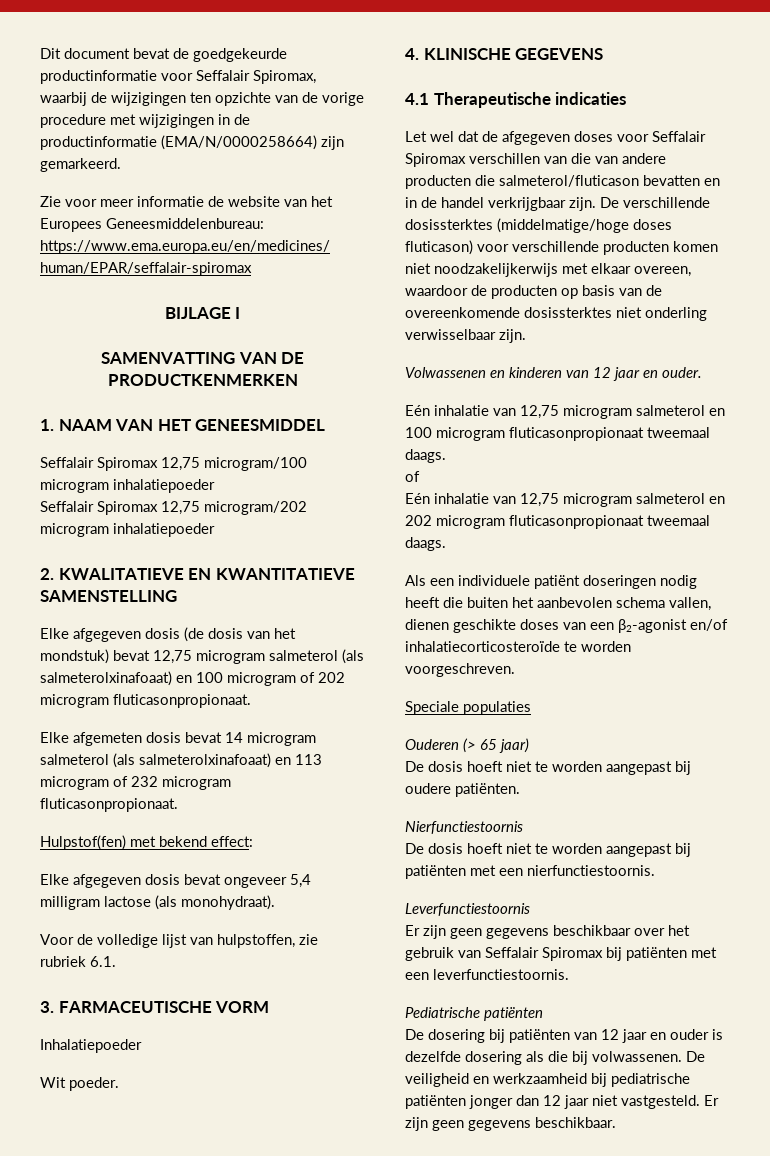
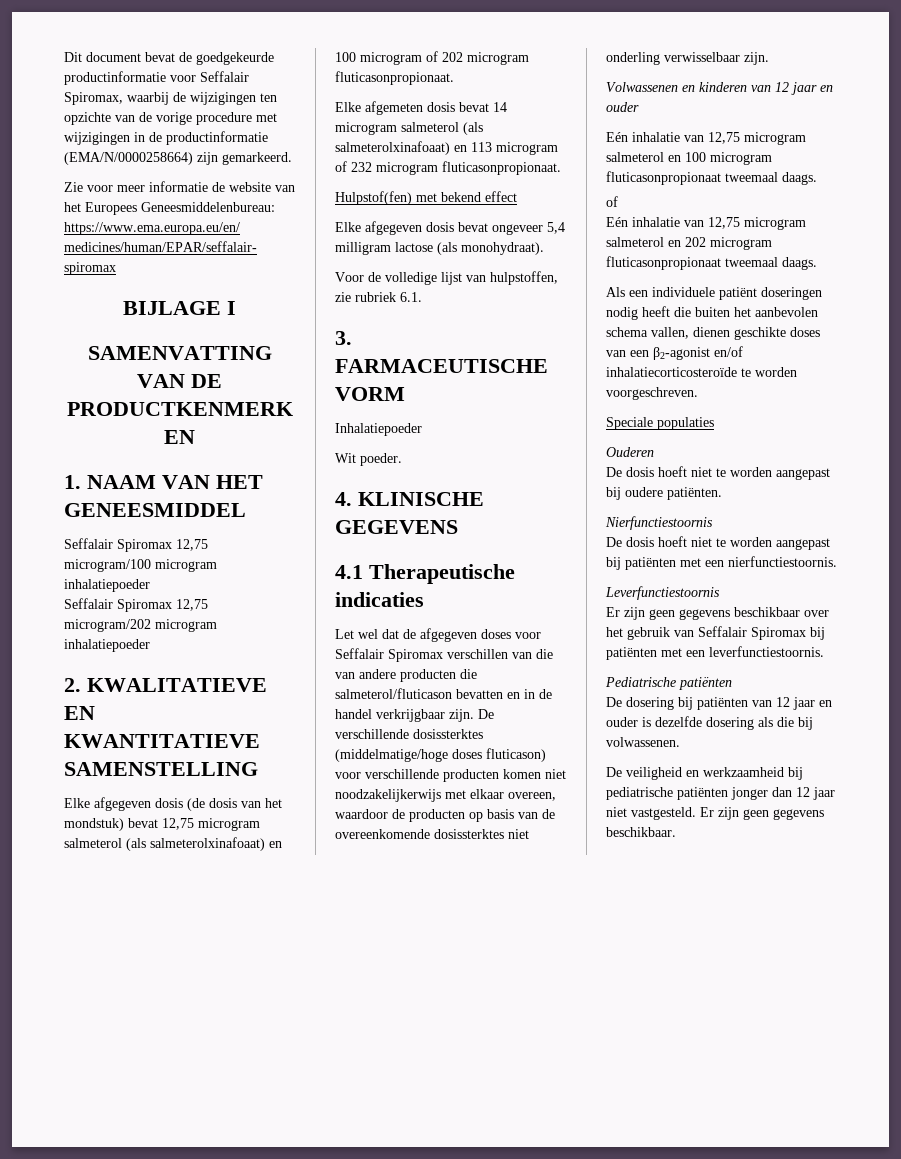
[211,836,253,847] effect: -> [485,191,517,202] effect
[662,367,702,378] ouder. -> [606,102,639,112] ouder
[463,738,529,753] (> 65 jaar) -> (654, 452) none
(682, 1056) none -> (680, 742) //

